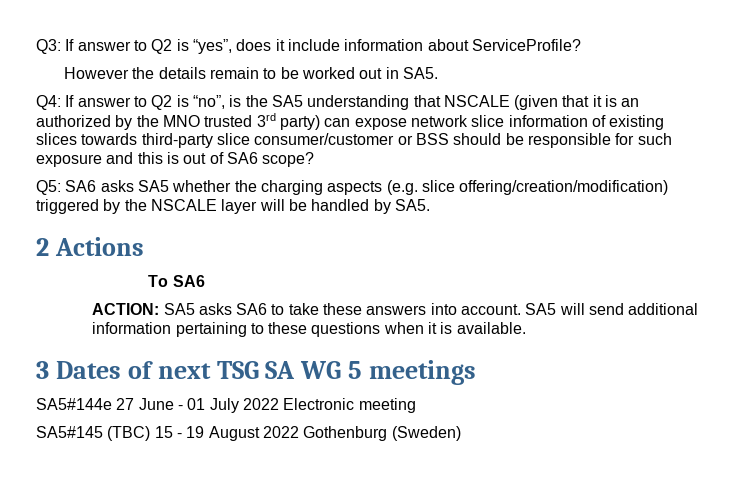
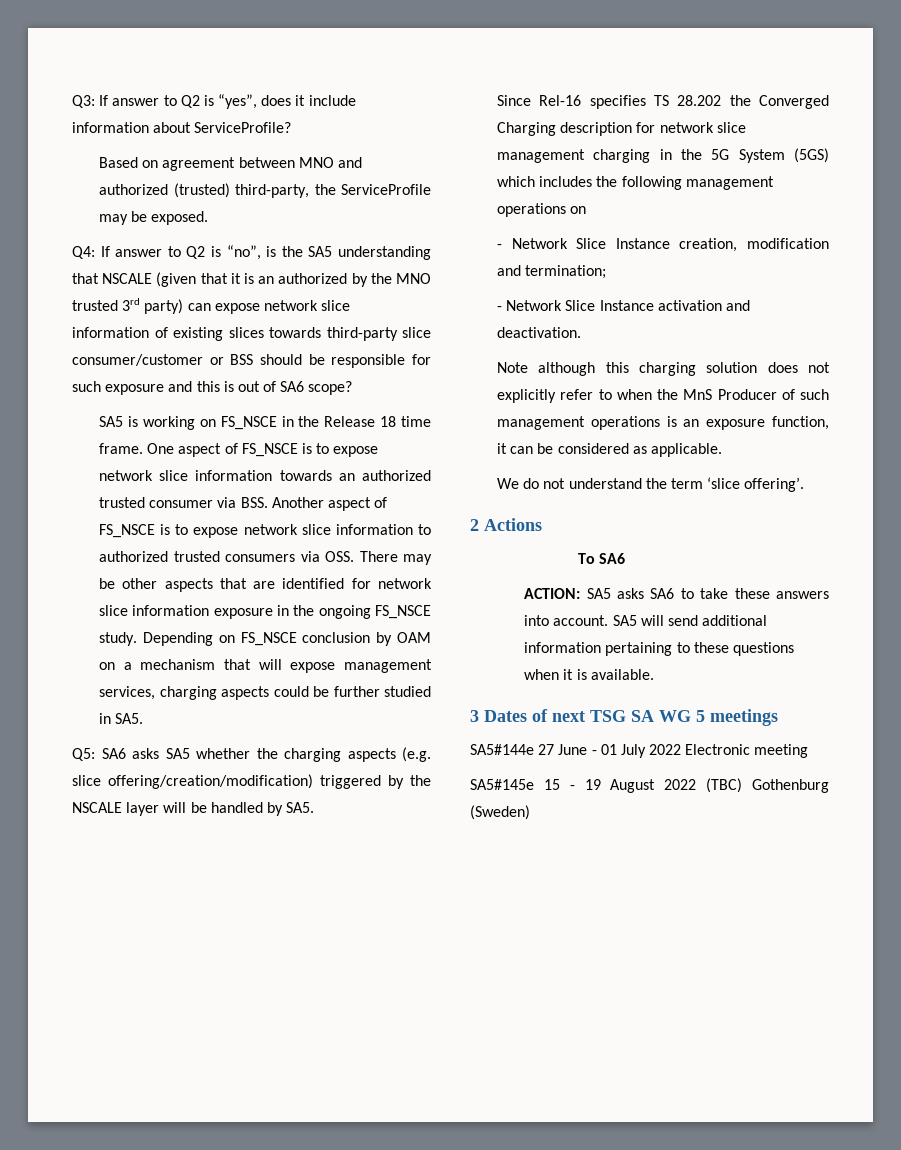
[64,67,438,79] However the details remain to be worked out in SA5. -> [99,157,363,171] [99,183,431,198] [99,211,209,225] Based on agreement between MNO and authorized (trusted) third-party, the ServiceProfile may be exposed.
(315, 159) none -> [99,416,431,430] [99,443,379,457] [99,470,431,481] [99,497,388,511] [99,524,431,538] [99,551,433,565] [99,578,432,592] [99,605,431,619] [99,632,431,646] [99,659,432,673] [99,686,432,700] [99,713,144,724] // SA5 is working on FS_NSCE in the Release 18 time frame. One aspect of FS_NSCE is to expose network slice information towards an authorized trusted consumer via BSS. Another aspect of FS_NSCE is to expose network slice information to authorized trusted consumers via OSS. There may be other aspects that are identified for network slice information exposure in the ongoing FS_NSCE study. Depending on FS_NSCE conclusion by OAM on a mechanism that will expose management services, charging aspects could be further studied in SA5.
(430, 205) none -> [497,95,829,109] [497,122,746,136] [497,148,829,163] [497,176,774,190] [497,203,587,217] [497,238,829,252] [497,265,607,279] [497,300,751,311] [497,327,582,338] [497,362,830,376] [497,389,829,403] [497,416,829,430] [497,443,723,457] [497,477,805,492] // Since Rel-16 specifies TS 28.202 the Converged Charging description for network slice management charging in the 5G System (5GS) which includes the following management operations on // - Network Slice Instance creation, modification and termination; // - Network Slice Instance activation and deactivation. // Note although this charging solution does not explicitly refer to when the MnS Producer of such management operations is an exposure function, it can be considered as applicable. // We do not understand the term ‘slice offering’.
[36,426,151,441] SA5#145 (TBC) -> [470,779,534,790] SA5#145e
(299, 432) none -> [706,778,743,793] (TBC)

